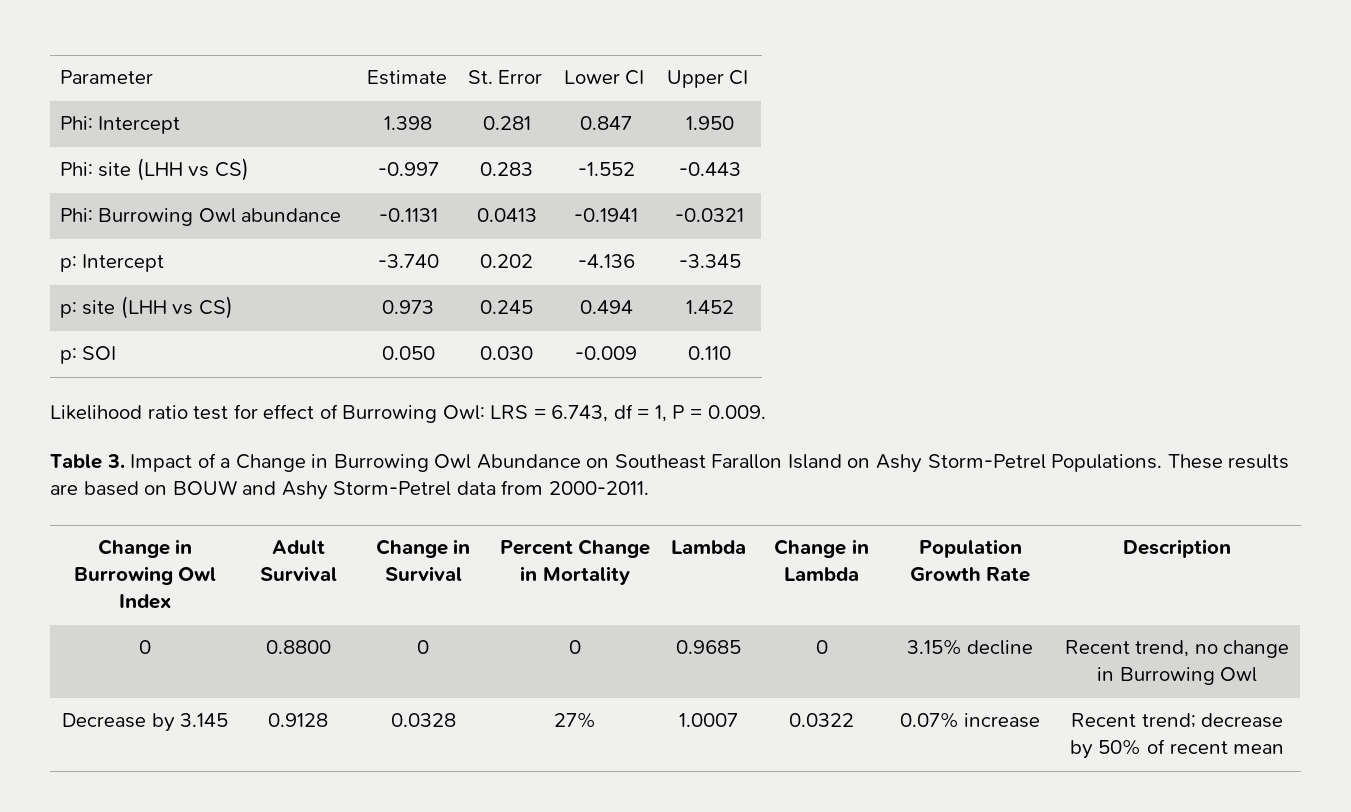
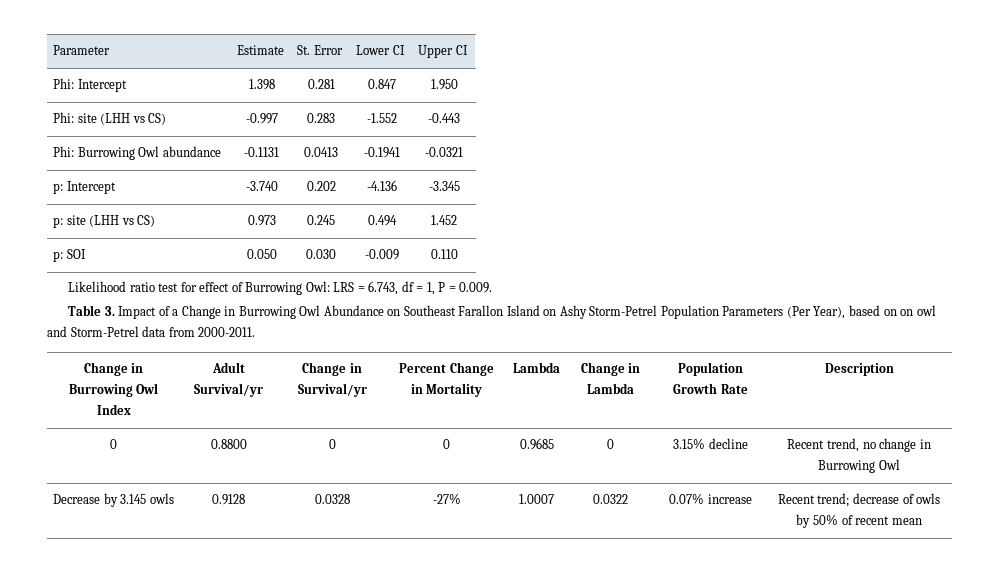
[1051,454,1290,472] [50,480,328,500] Populations. These results are based on BOUW and Ashy -> [660,305,936,319] [47,326,67,337] Population Parameters (Per Year), based on on owl and
[259,566,337,581] [375,539,471,558] [384,566,462,581] Survival | Change in Survival -> [194,383,263,397] [302,362,362,376] [297,383,367,397] Survival/yr | Change in Survival/yr
(229, 720) none -> [149,493,174,504] owls
[554,712,596,728] 27% -> [432,493,461,504] -27%
(1284, 720) none -> [902,493,941,504] of owls

